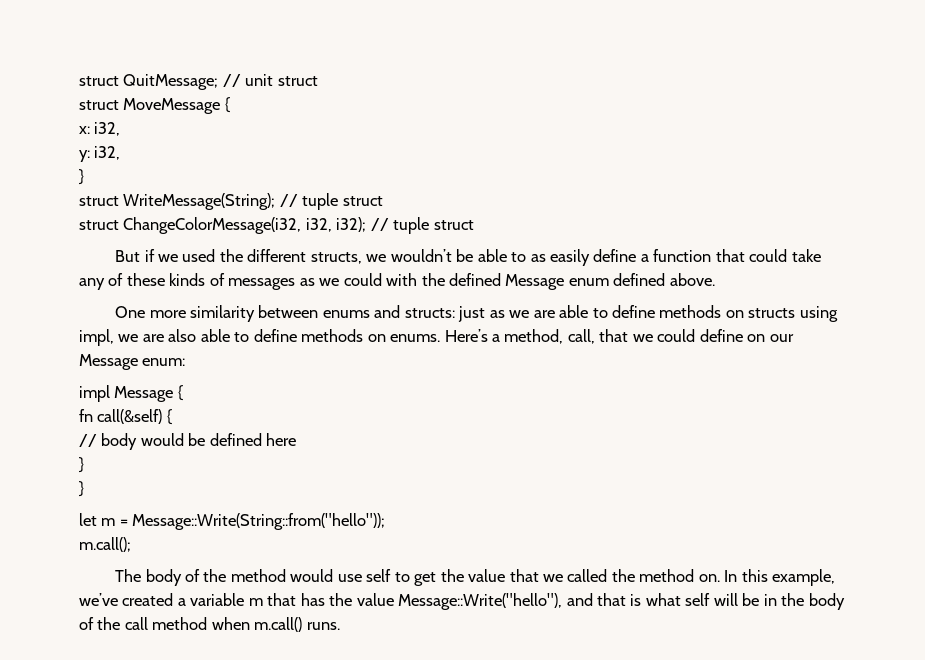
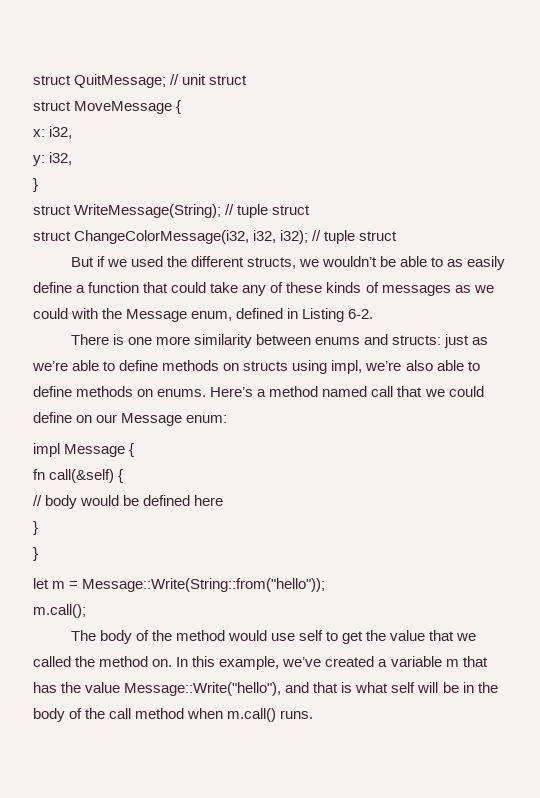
[449,273,715,290] [115,306,146,318] defined Message enum defined above. // One -> [126,308,374,322] [70,334,152,345] Message enum, defined in Listing 6-2. // There is one
[509,310,555,318] we are -> [32,361,68,371] we’re
[118,334,164,342] we are -> [365,361,402,371] we’re
[504,329,595,344] method, call, -> [269,386,394,397] method named call

